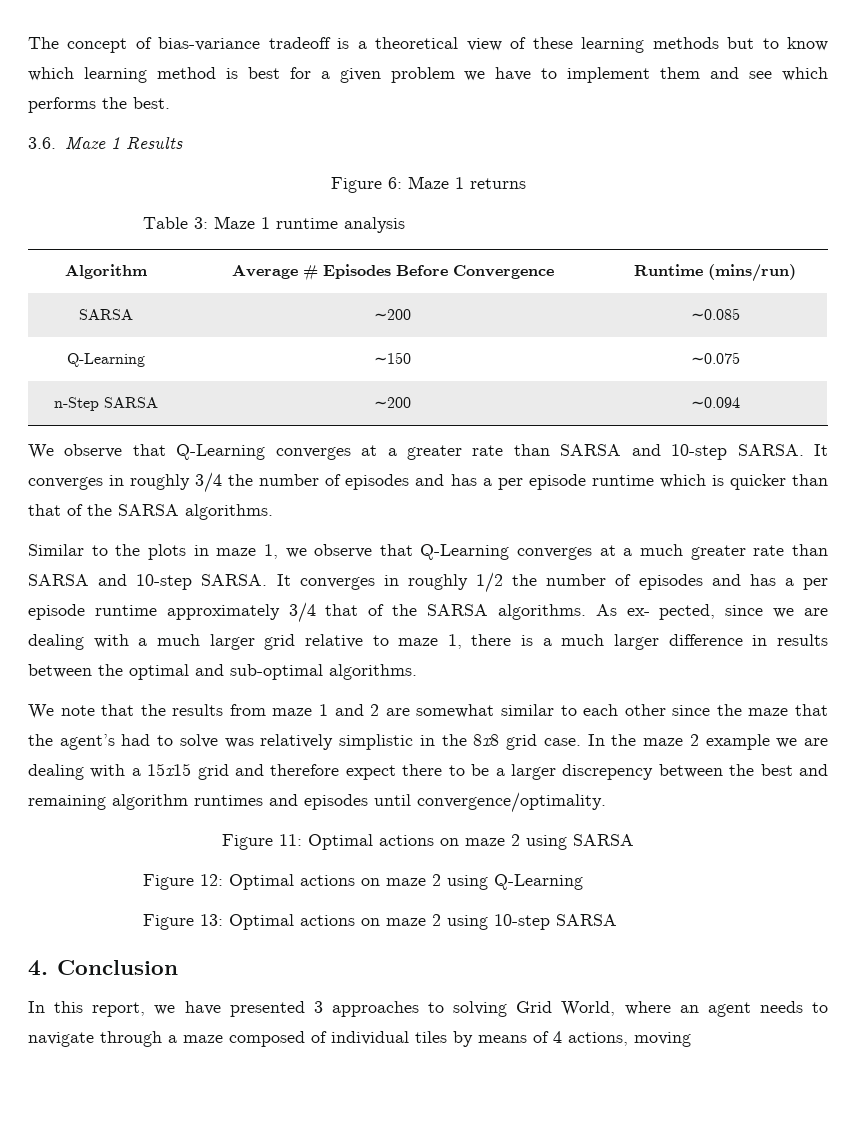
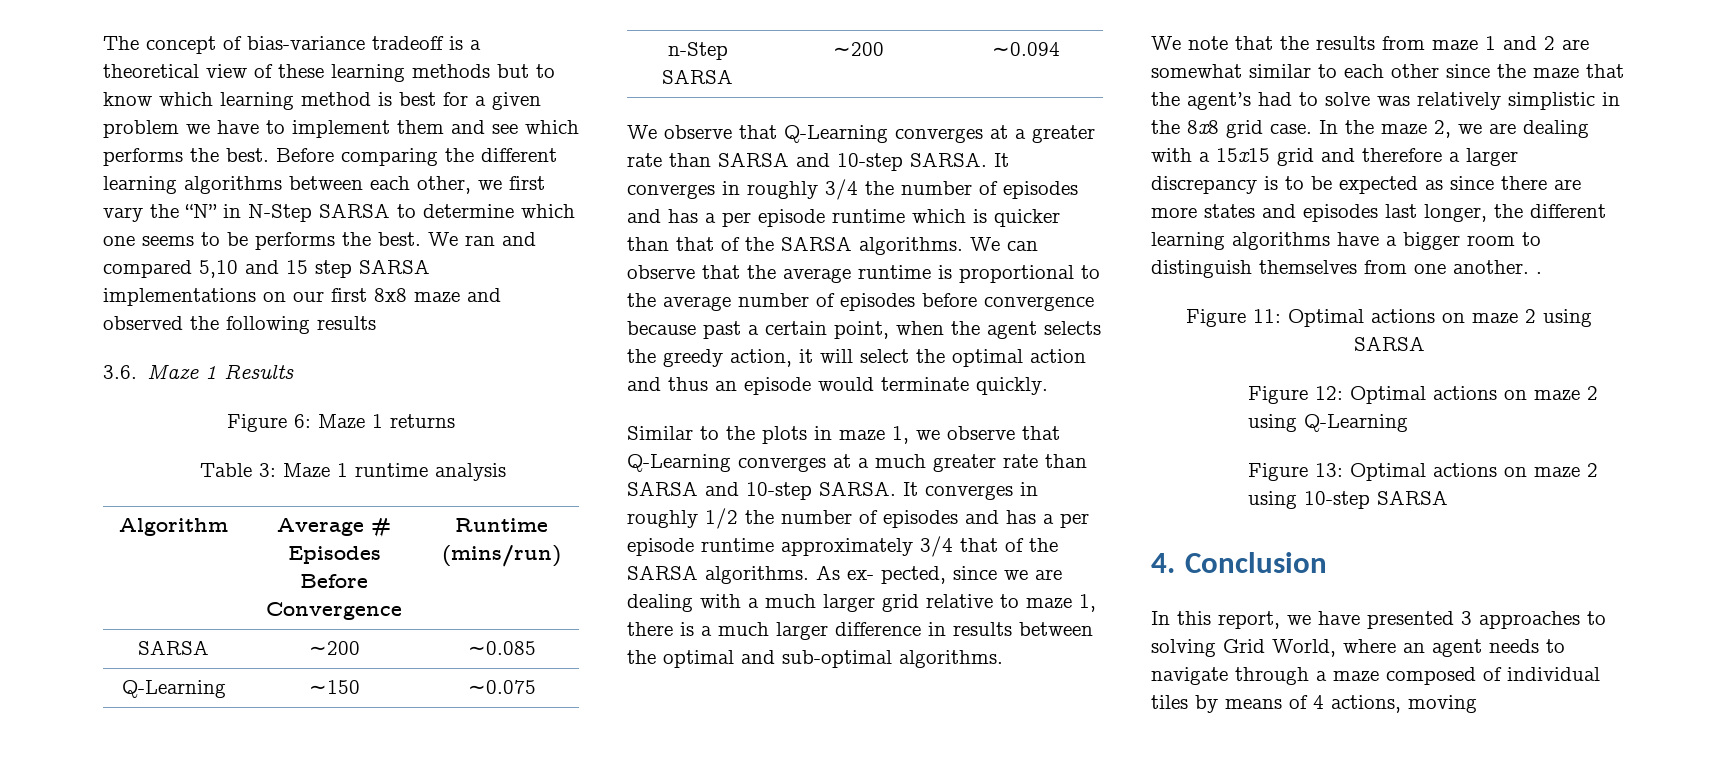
(170, 103) none -> [276,148,557,166] [103,176,545,194] [103,203,575,222] [103,232,536,250] [103,259,430,278] [103,288,501,306] [103,316,376,334] Before comparing the different learning algorithms between each other, we first vary the “N” in N-Step SARSA to determine which one seems to be performs the best. We ran and compared 5,10 and 15 step SARSA implementations on our first 8x8 maze and observed the following results
(273, 512) none -> [970,237,1038,251] [627,265,1100,283] [627,293,1094,311] [627,321,1101,339] [627,349,1086,367] [627,377,1048,395] We can observe that the average runtime is proportional to the average number of episodes before convergence because past a certain point, when the agent selects the greedy action, it will select the optimal action and thus an episode would terminate quickly.
[689,734,770,750] 2 example -> [1434,120,1451,138] 2,
[345,764,828,780] [28,792,606,813] expect there to be a larger discrepency between the best and remaining algorithm runtimes and episodes until convergence/optimality. -> [1449,148,1518,166] [1151,176,1581,194] [1151,204,1606,222] [1151,232,1541,250] [1151,260,1542,278] a larger discrepancy is to be expected as since there are more states and episodes last longer, the different learning algorithms have a bigger room to distinguish themselves from one another. .

